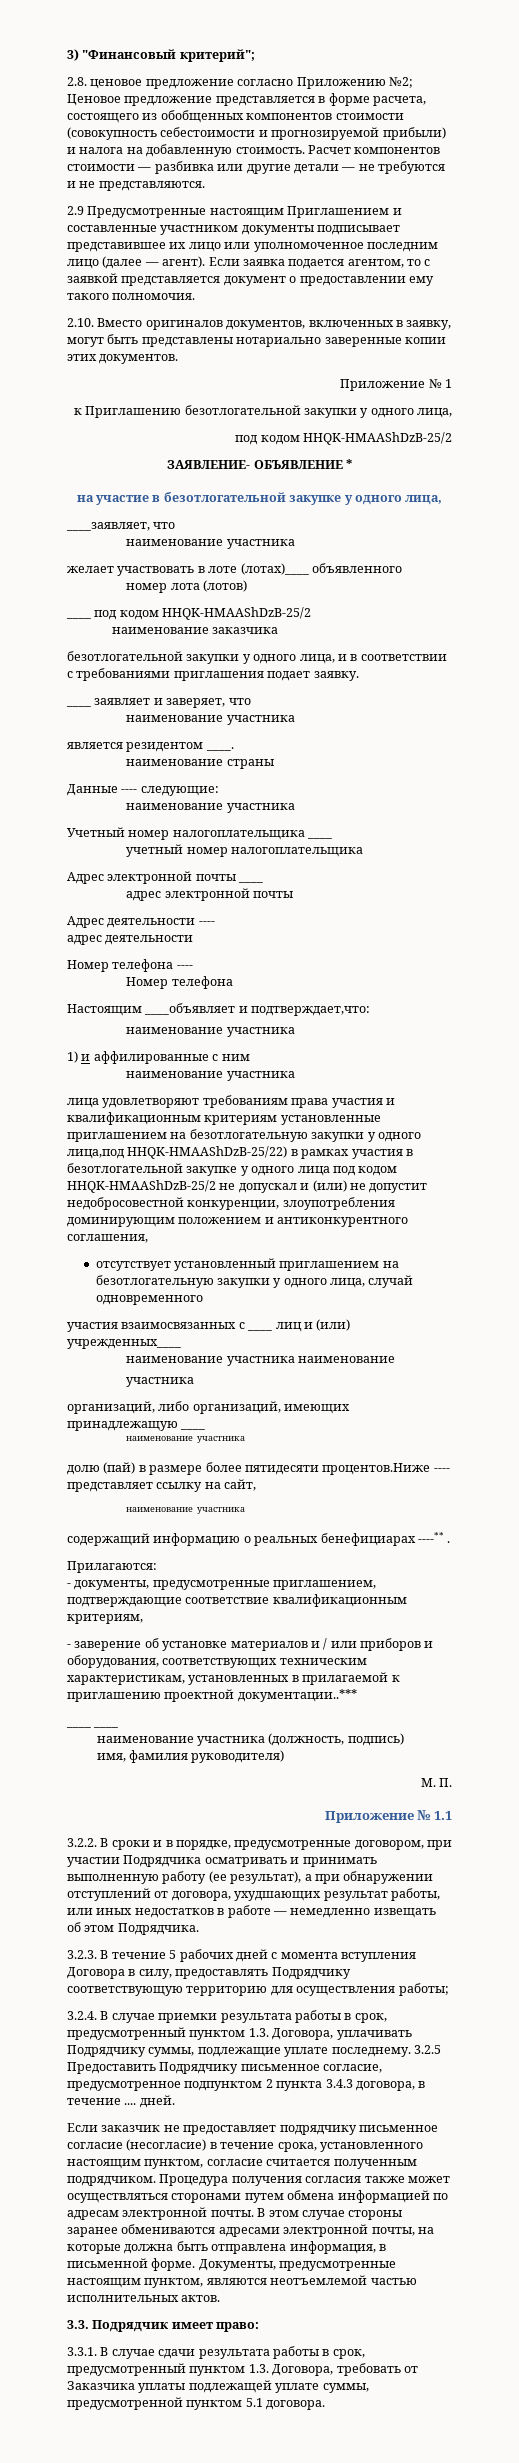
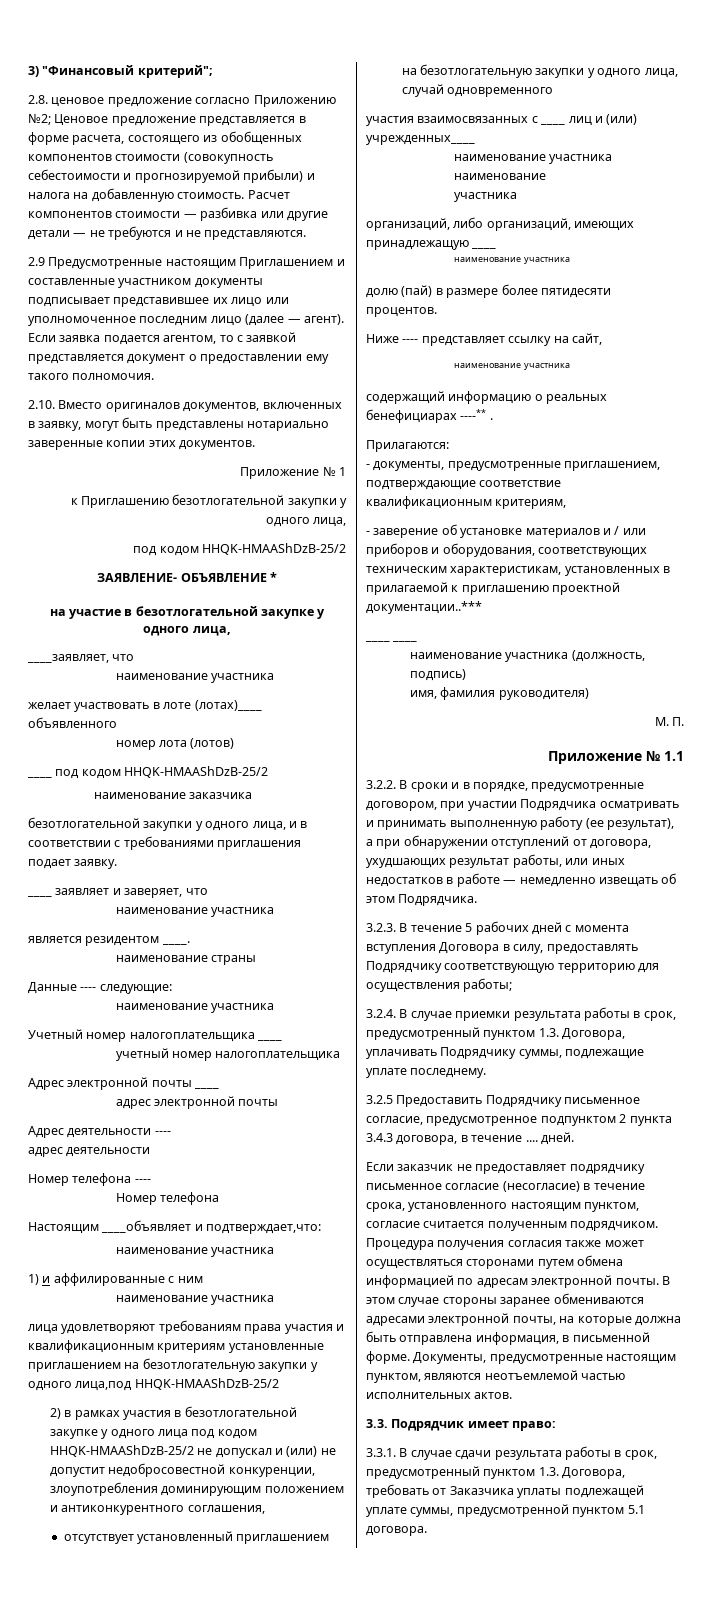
[127,1146,288,1159] HHQK-HМAАShDzB-25/22) -> [134,1378,279,1390] [49,1408,61,1419] HHQK-HМAАShDzB-25/2 // 2)
[322,1463,431,1475] процентов.Ниже -> [366,307,437,317] [366,334,399,343] процентов. // Ниже
(411, 2052) none -> (487, 1073) //

